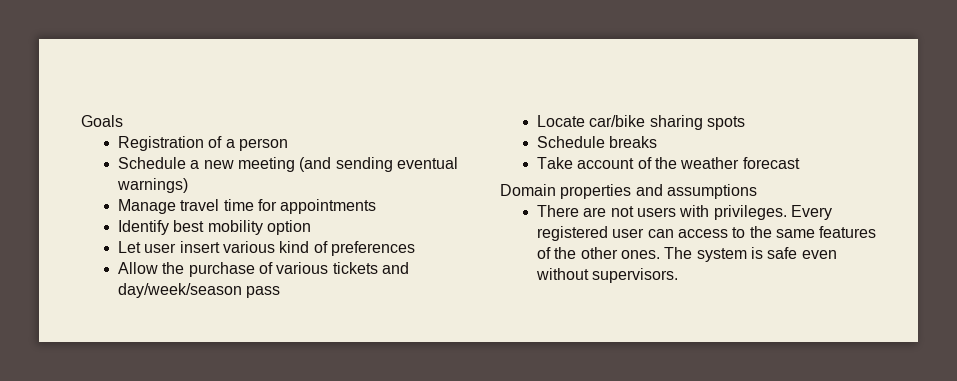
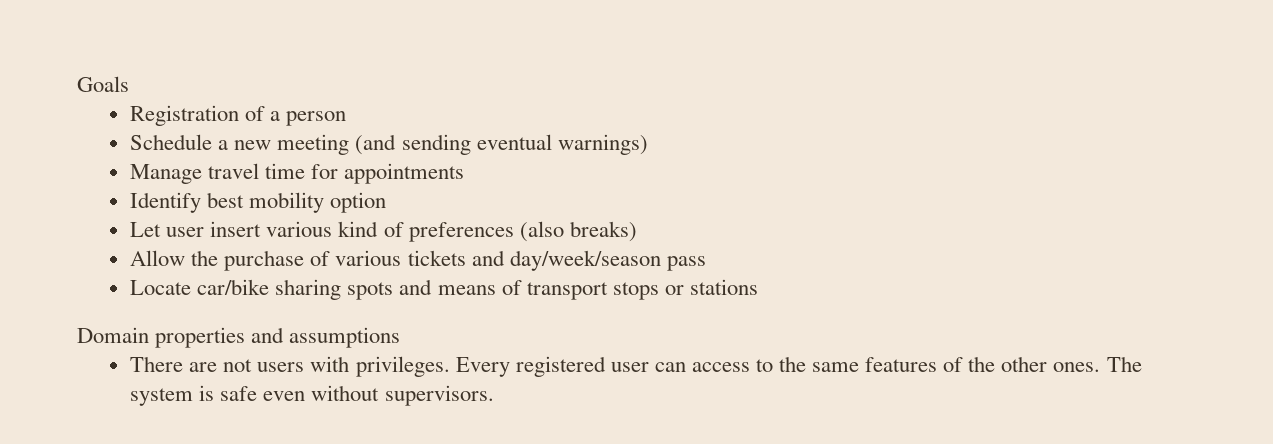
(415, 248) none -> [519,221,637,242] (also breaks)
[536,136,658,148] [536,157,800,169] // Schedule breaks // Take account of the weather forecast -> [399,279,758,300] and means of transport stops or stations

